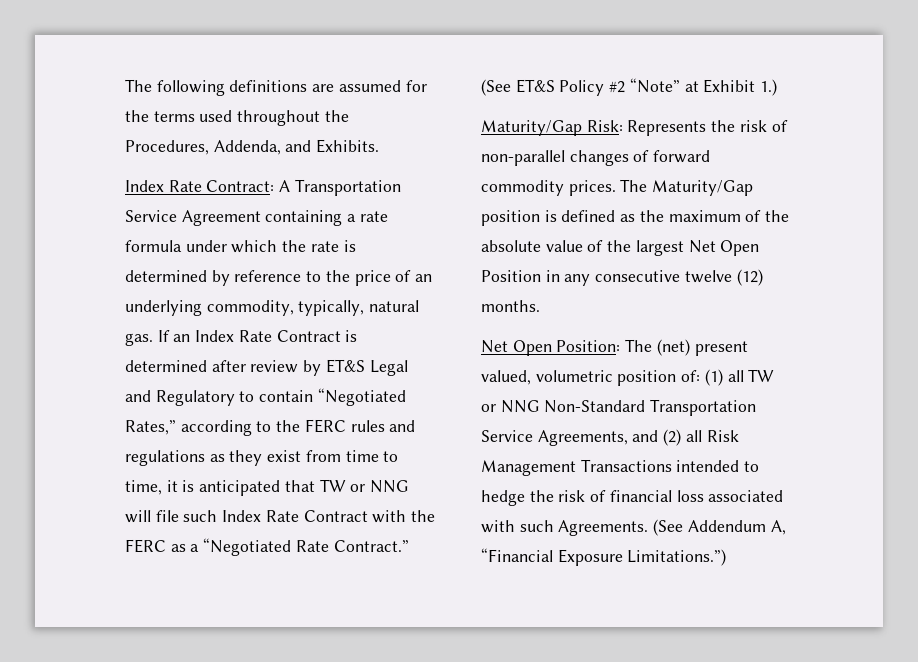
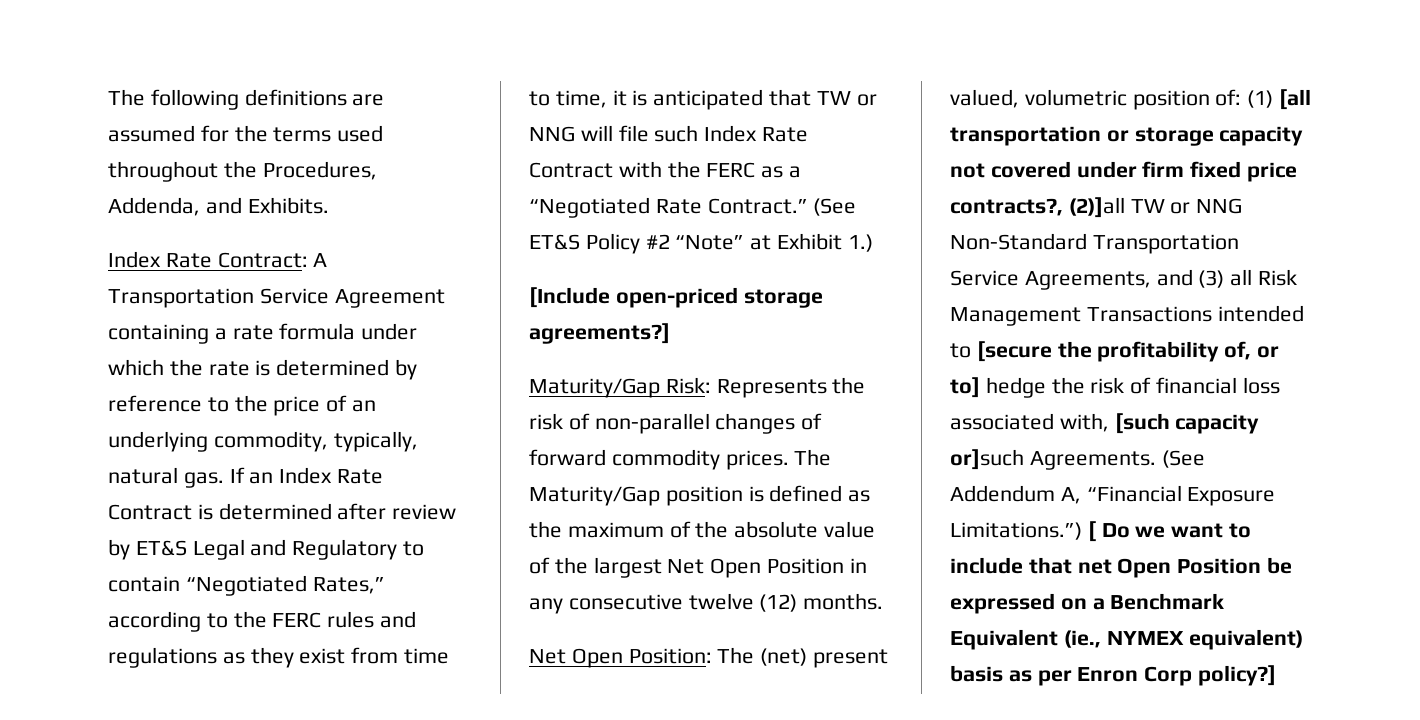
(778, 87) none -> [529,287,823,308] [529,323,670,344] // [Include open-priced storage agreements?]
[727,370,744,382] all -> [1279,89,1312,110] [950,126,1304,146] [950,161,1298,182] [950,197,1125,218] [all transportation or storage capacity not covered under firm fixed price contracts?, (2)]all
[663,429,682,446] (2) -> [1198,270,1225,288] (3)
(760, 466) none -> [976,341,1280,362] [950,377,980,398] [secure the profitability of, or to]
[481,520,554,533] with such -> [1059,413,1260,434] [950,449,1024,470] with, [such capacity or]such
(727, 557) none -> [1087,521,1252,542] [950,557,1293,578] [950,593,1225,614] [950,629,1304,650] [950,665,1277,686] [ Do we want to include that net Open Position be expressed on a Benchmark Equivalent (ie., NYMEX equivalent) basis as per Enron Corp policy?]

